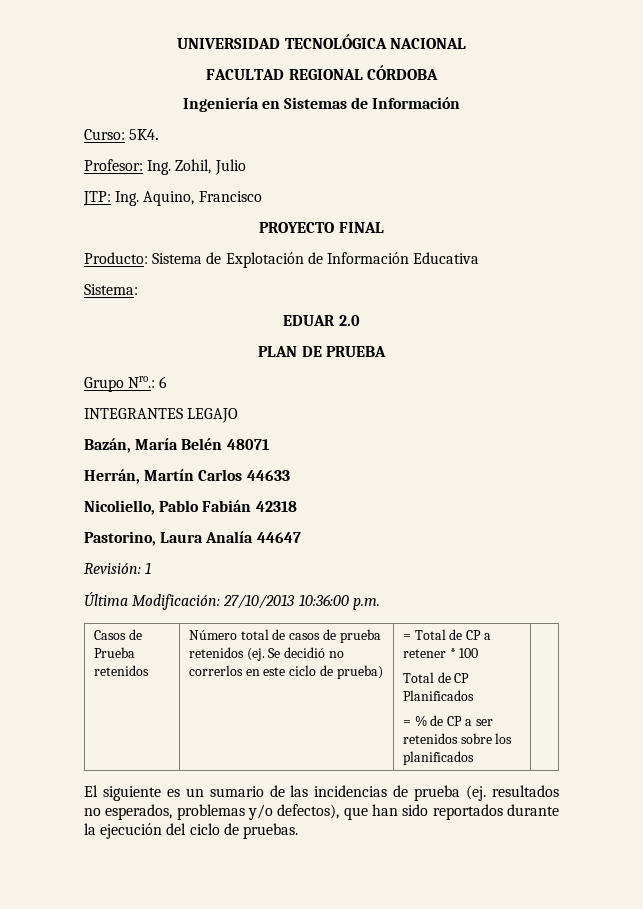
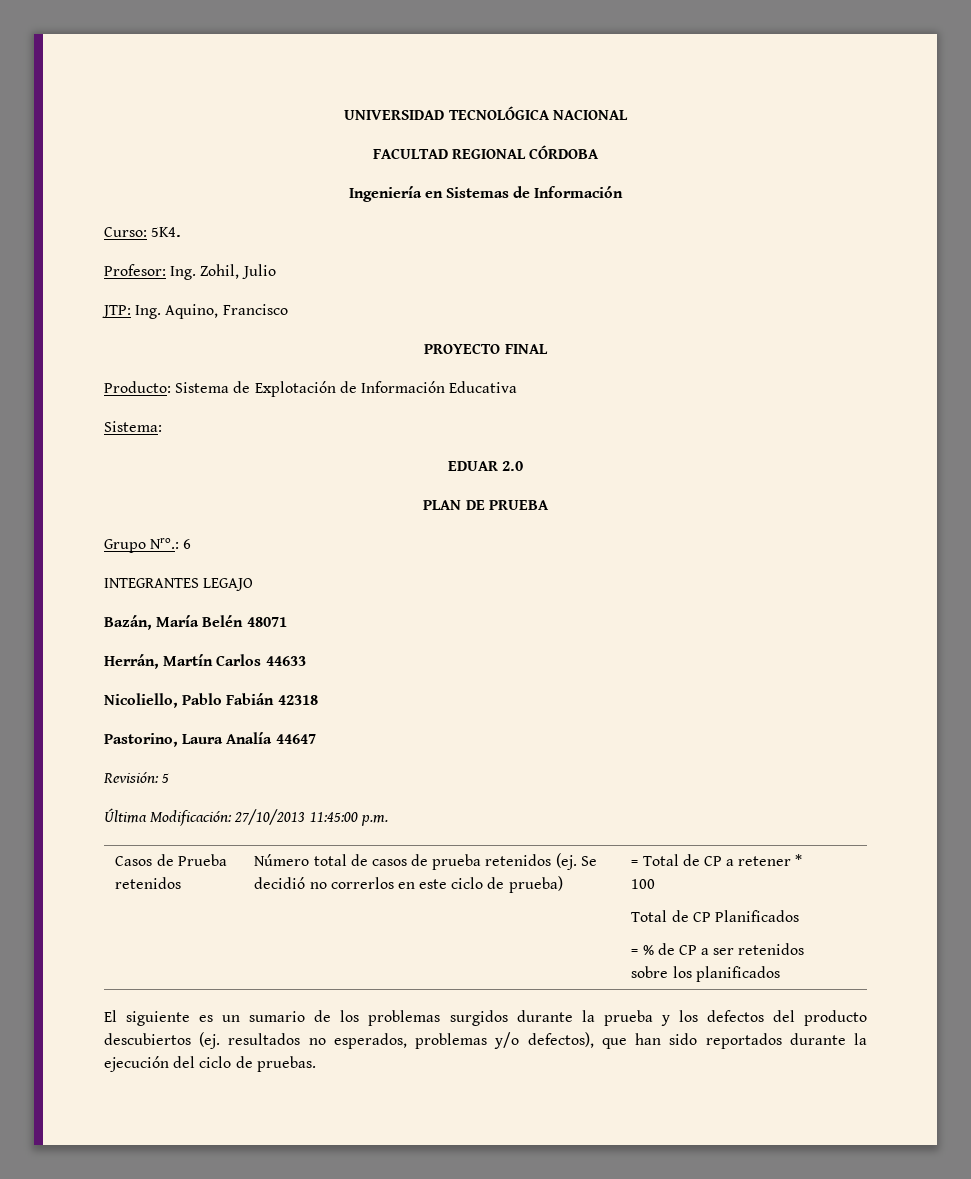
[145,562,152,574] 1 -> [161,773,170,783] 5
[298,594,349,606] 10:36:00 -> [309,812,358,822] 11:45:00
[290,785,461,801] las incidencias de prueba -> [340,1010,867,1026] [104,1033,191,1045] los problemas surgidos durante la prueba y los defectos del producto descubiertos

